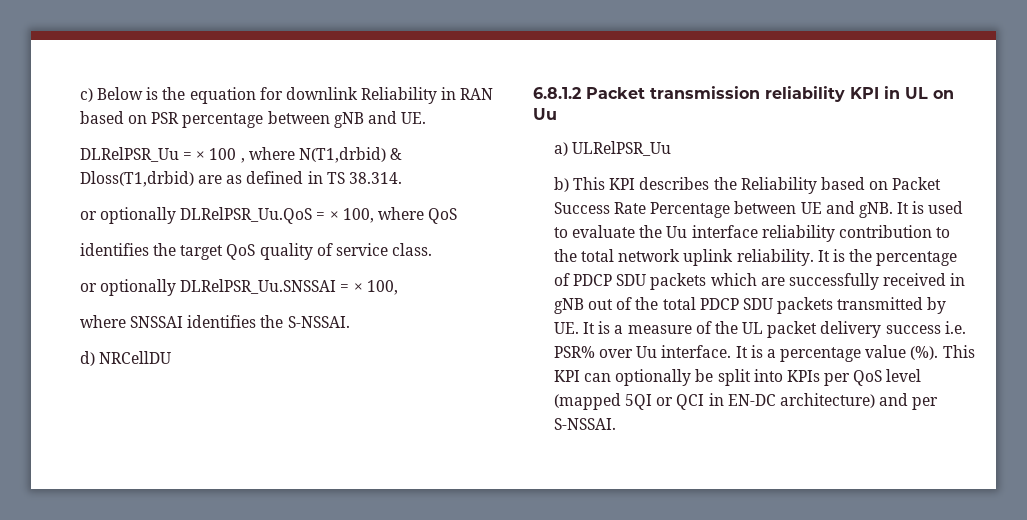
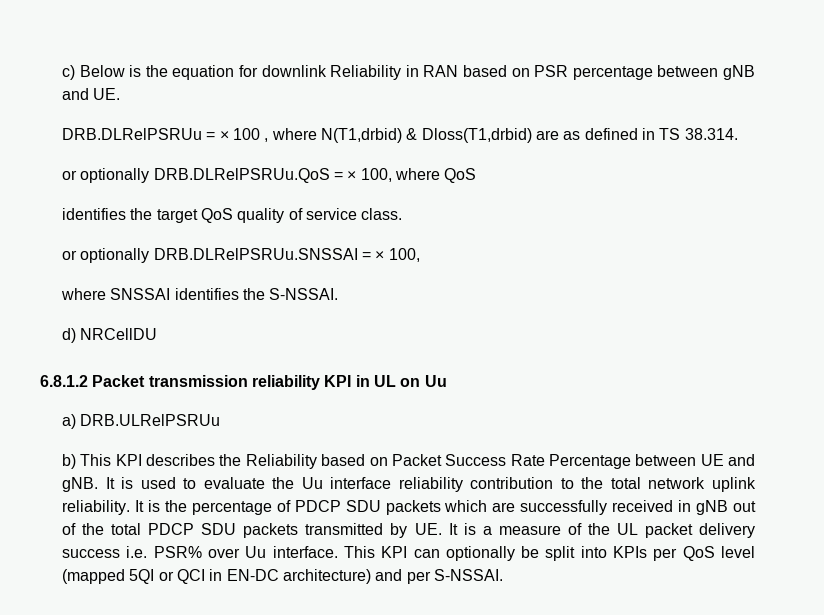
[79,147,179,162] DLRelPSR_Uu -> [62,128,203,140] DRB.DLRelPSRUu
[180,207,313,224] DLRelPSR_Uu.QoS -> [153,168,330,183] DRB.DLRelPSRUu.QoS
[180,279,337,294] DLRelPSR_Uu.SNSSAI -> [153,248,358,260] DRB.DLRelPSRUu.SNSSAI
[571,141,671,156] ULRelPSR_Uu -> [80,414,221,426] DRB.ULRelPSRUu
[735,345,939,362] It is a percentage value (%). -> (338, 552) none

